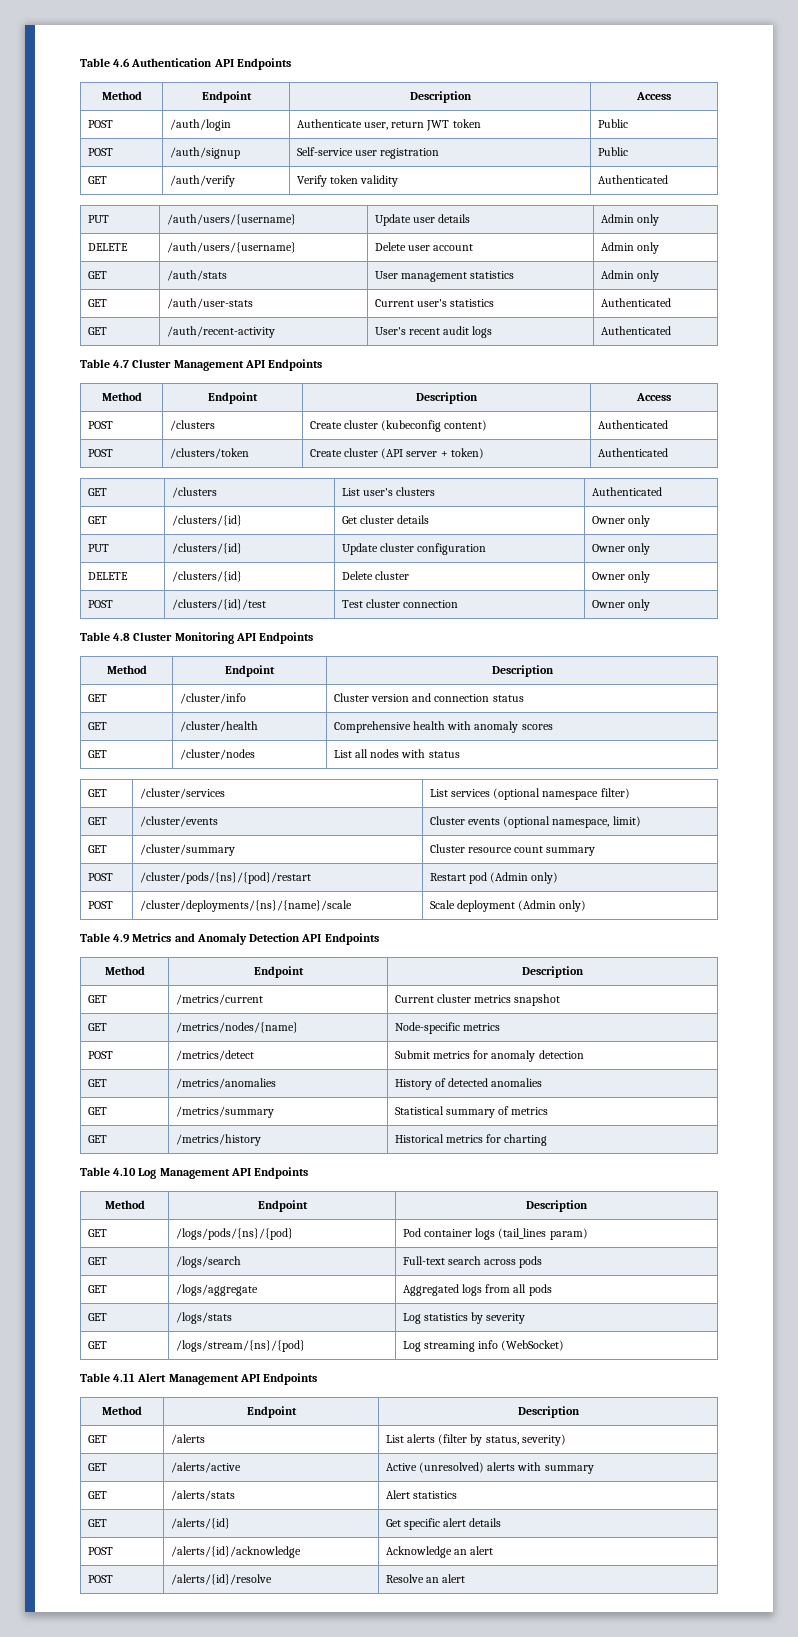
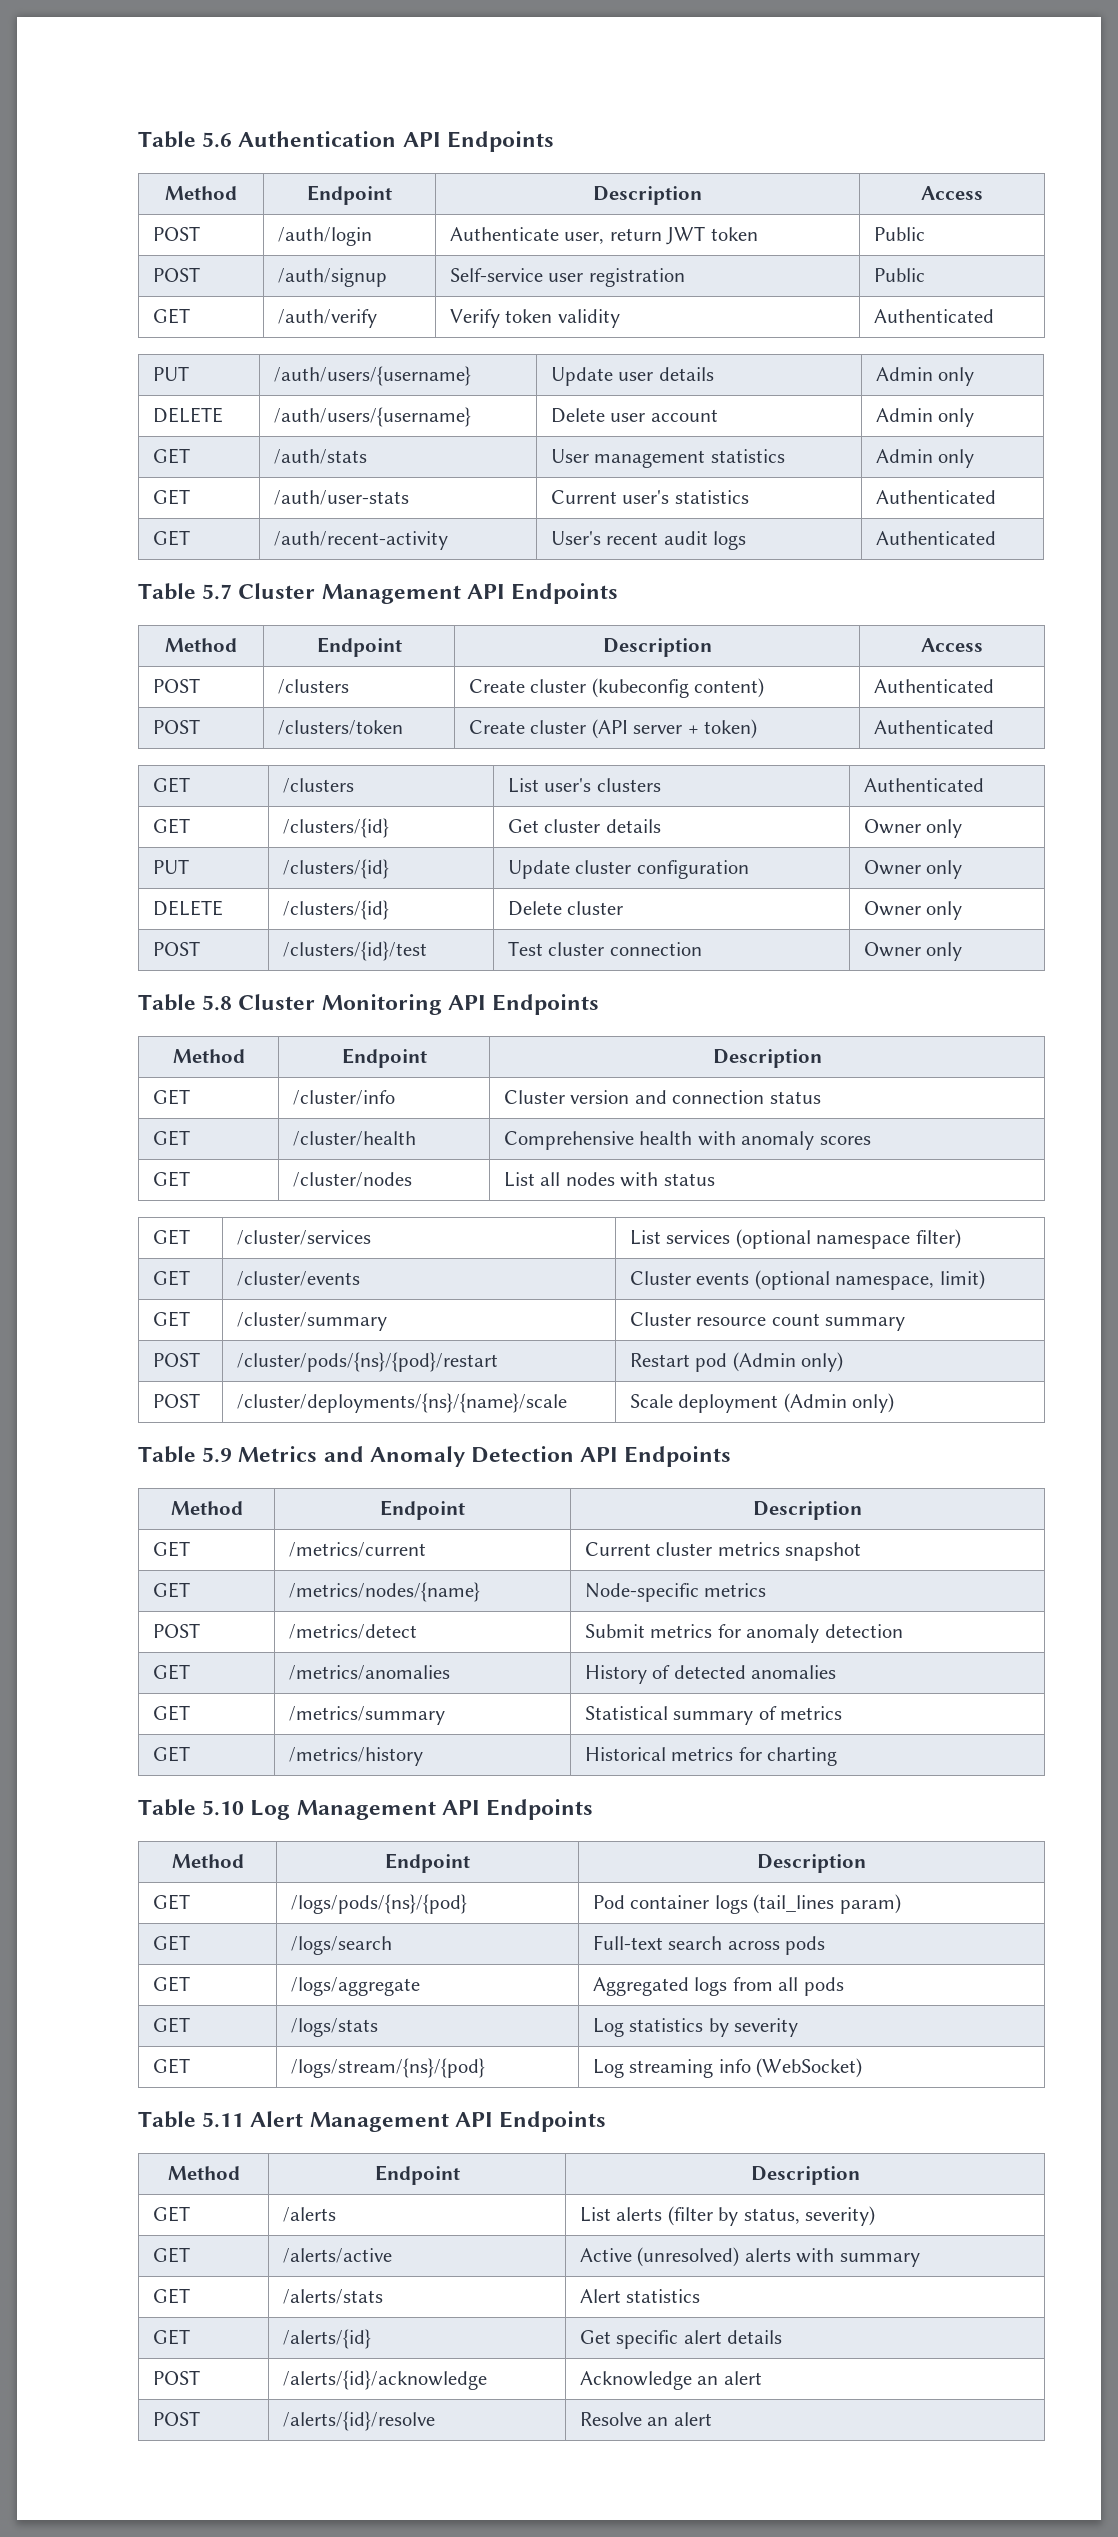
[80,58,131,67] Table 4.6 -> [138,131,233,148] Table 5.6
[113,360,130,368] 4.7 -> [202,584,233,600] 5.7
[113,633,131,641] 4.8 -> [202,995,233,1011] 5.8
[113,934,131,943] 4.9 -> [202,1447,233,1463] 5.9
[113,1167,137,1176] 4.10 -> [202,1800,245,1816] 5.10
[113,1373,136,1382] 4.11 -> [202,2112,245,2128] 5.11

